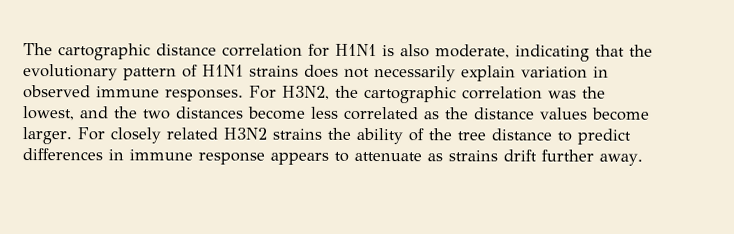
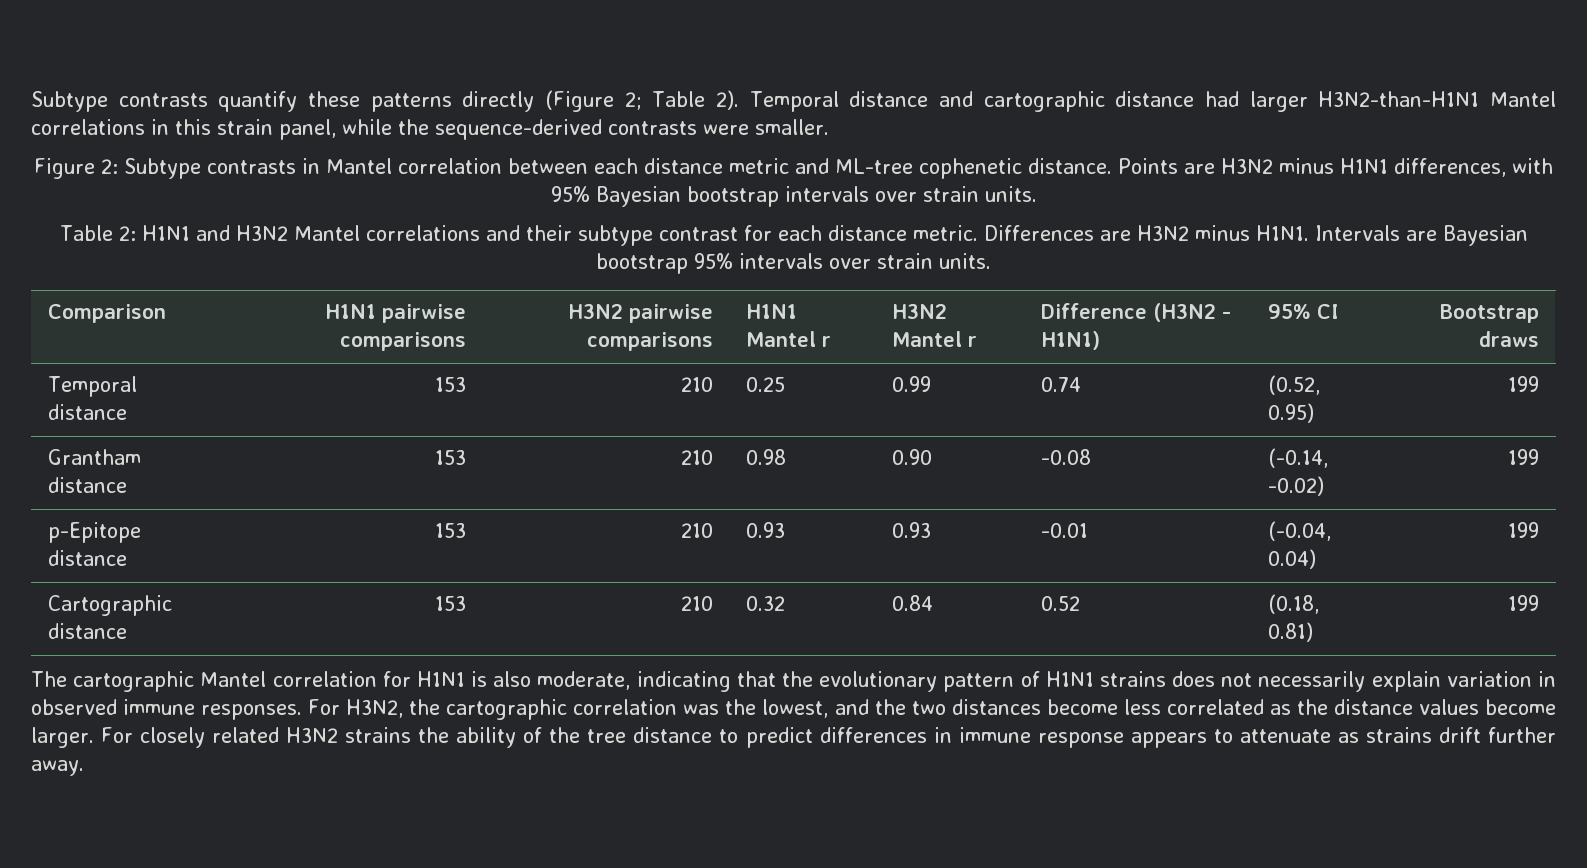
(23, 49) none -> [31,90,1557,112] [31,119,829,140] [34,158,1553,179] [550,186,1037,207] [59,225,1528,246] [596,253,991,274] [48,304,167,323] [324,304,466,323] [339,332,466,351] [567,304,713,323] [586,332,713,351] [746,304,798,319] [746,331,832,347] [892,304,948,319] [892,331,978,347] [1041,303,1232,322] [1041,331,1101,350] [1268,304,1340,319] [1439,304,1539,323] [1478,331,1539,347] [48,376,138,397] [48,404,128,420] [434,377,466,392] [680,377,713,392] [746,377,786,392] [892,376,932,392] [1041,377,1082,392] [1268,375,1321,395] [1268,403,1315,423] [1507,376,1539,392] [48,449,142,465] [48,477,128,493] [434,450,466,465] [680,450,713,465] [746,449,787,465] [892,449,933,465] [1041,449,1092,465] [1268,448,1329,468] [1268,476,1325,496] [1507,449,1539,465] [48,522,142,543] [48,550,128,566] [434,523,466,538] [680,523,713,538] [746,522,786,538] [892,522,932,538] [1041,523,1089,538] [1268,521,1332,541] [1268,549,1317,569] [1507,522,1539,538] [48,595,173,616] [48,623,128,639] [434,596,466,611] [680,596,713,611] [746,596,786,611] [892,595,934,611] [1041,596,1081,611] [1268,594,1320,614] [1268,622,1314,642] [1507,595,1539,611] Subtype contrasts quantify these patterns directly (Figure 2; Table 2). Temporal distance and cartographic distance had larger H3N2-than-H1N1 Mantel correlations in this strain panel, while the sequence-derived contrasts were smaller. // Figure 2: Subtype contrasts in Mantel correlation between each distance metric and ML-tree cophenetic distance. Points are H3N2 minus H1N1 differences, with 95% Bayesian bootstrap intervals over strain units. // Table 2: H1N1 and H3N2 Mantel correlations and their subtype contrast for each distance metric. Differences are H3N2 minus H1N1. Intervals are Bayesian bootstrap 95% intervals over strain units. // Comparison | H1N1 pairwise comparisons | H3N2 pairwise comparisons | H1N1 Mantel r | H3N2 Mantel r | Difference (H3N2 - H1N1) | 95% CI | Bootstrap draws // Temporal distance | 153 | 210 | 0.25 | 0.99 | 0.74 | (0.52, 0.95) | 199 // Grantham distance | 153 | 210 | 0.98 | 0.90 | -0.08 | (-0.14, -0.02) | 199 // p-Epitope distance | 153 | 210 | 0.93 | 0.93 | -0.01 | (-0.04, 0.04) | 199 // Cartographic distance | 153 | 210 | 0.32 | 0.84 | 0.52 | (0.18, 0.81) | 199 //
[156,43,217,56] distance -> [200,671,267,687] Mantel

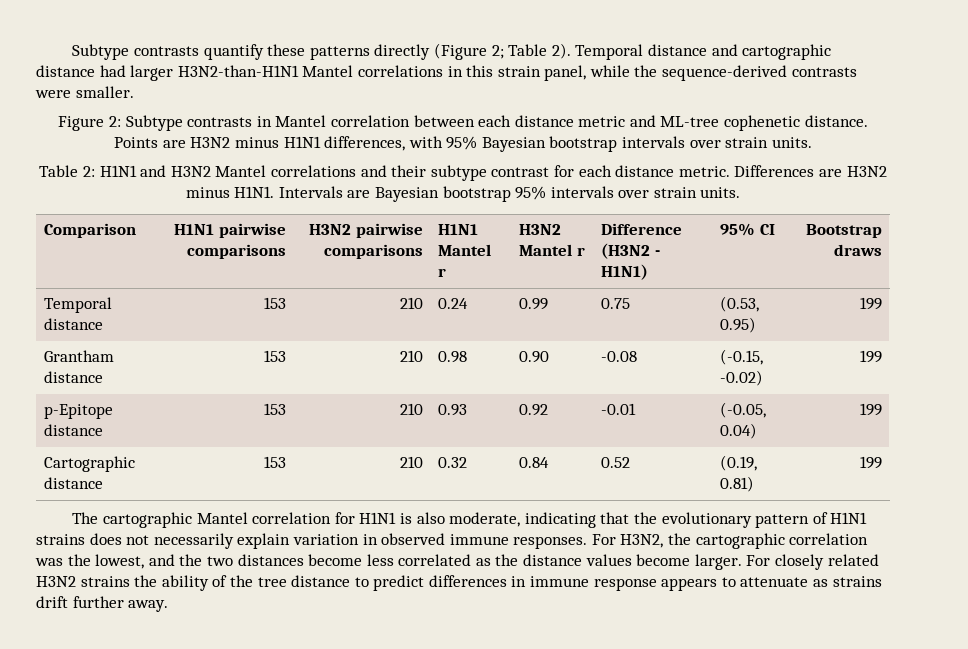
[746,377,786,392] 0.25 -> [438,298,469,309] 0.24
[1041,377,1082,392] [1268,375,1321,395] 0.74 | (0.52, -> [601,298,631,309] [720,296,760,312] 0.75 | (0.53,
[1268,448,1329,468] (-0.14, -> [720,349,764,365] (-0.15,
[892,522,932,538] 0.93 -> [519,404,549,416] 0.92
[1268,521,1332,541] (-0.04, -> [720,402,767,418] (-0.05,
[1268,594,1320,614] (0.18, -> [720,455,758,471] (0.19,

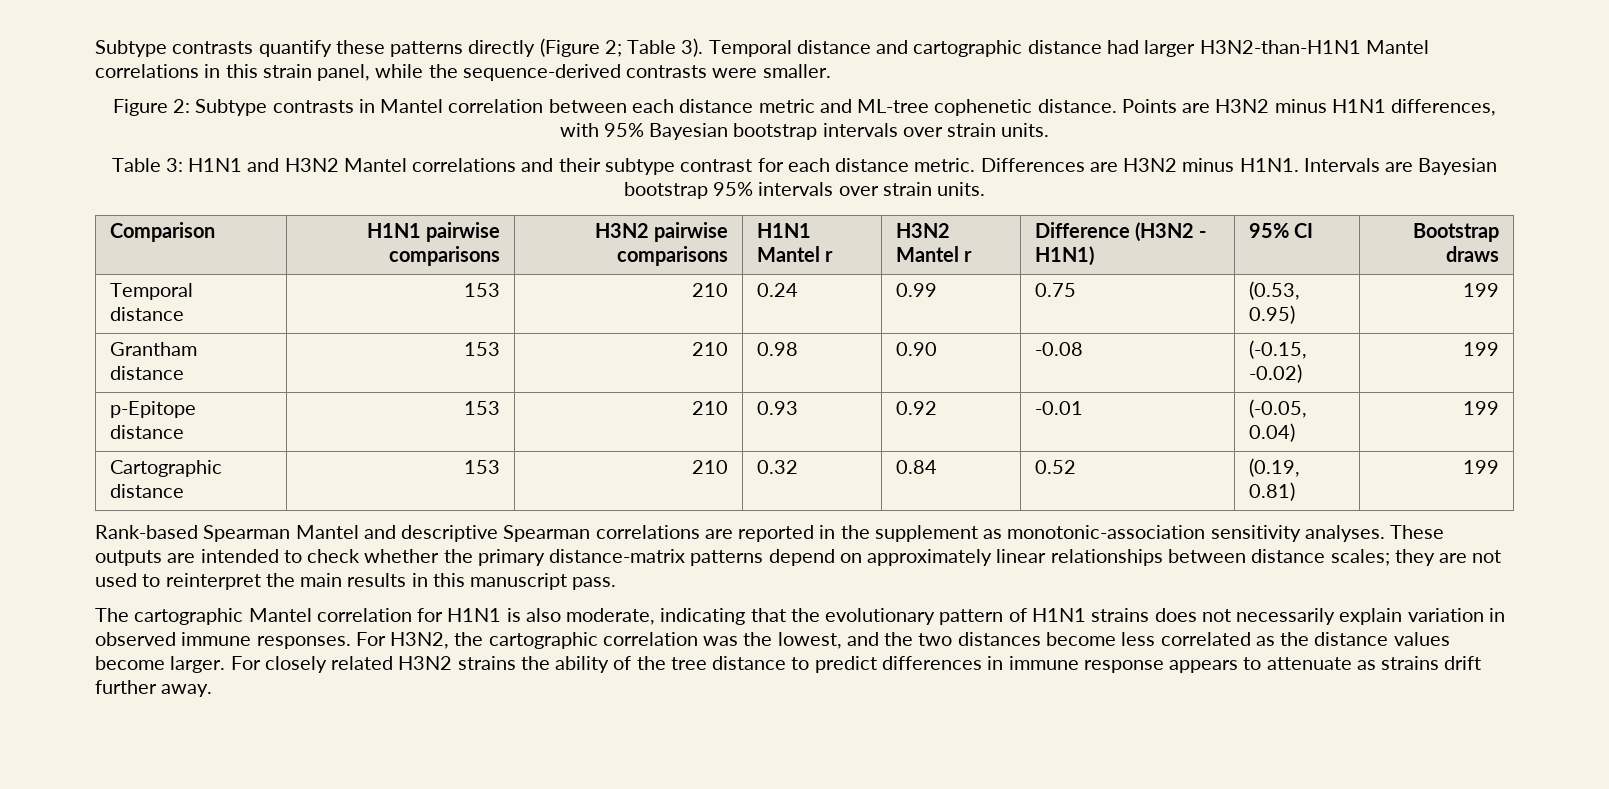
[551,43,571,59] 2). -> [681,38,704,57] 3).
[83,166,96,177] 2: -> [165,158,183,172] 3:
(882, 462) none -> [95,525,1445,542] [95,549,1502,566] [95,573,617,590] // Rank-based Spearman Mantel and descriptive Spearman correlations are reported in the supplement as monotonic-association sensitivity analyses. These outputs are intended to check whether the primary distance-matrix patterns depend on approximately linear relationships between distance scales; they are not used to reinterpret the main results in this manuscript pass.

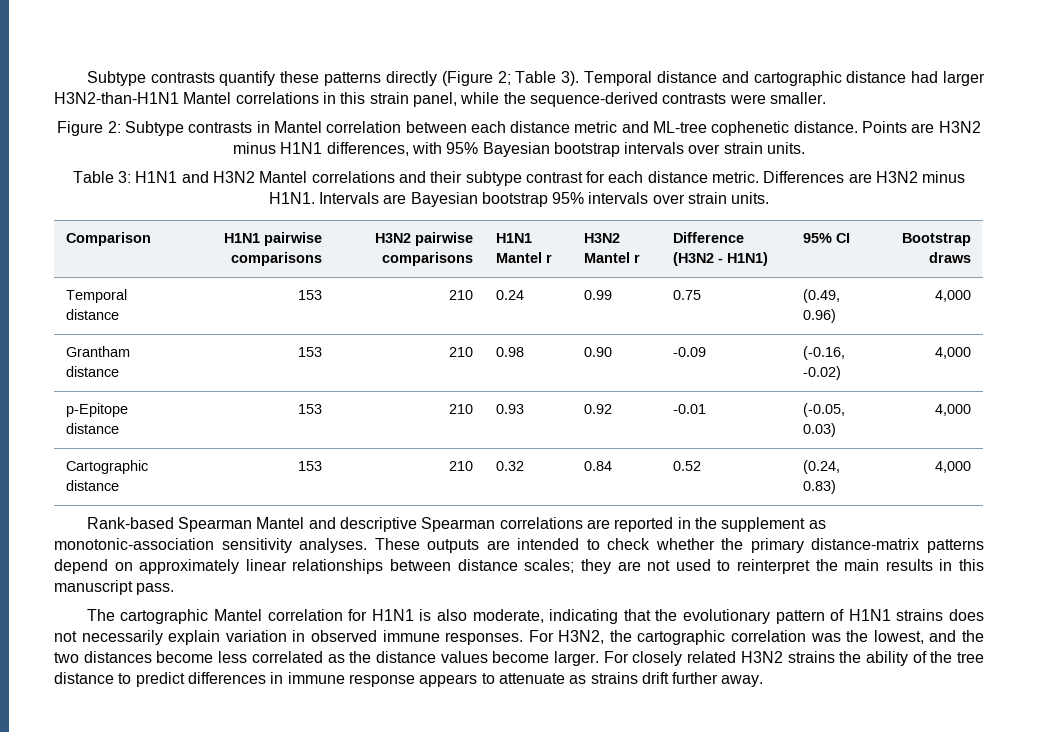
[1248,281,1300,300] [1248,305,1295,324] [1463,283,1500,297] (0.53, 0.95) | 199 -> [802,289,840,303] [802,309,836,323] [935,290,972,302] (0.49, 0.96) | 4,000
[1034,342,1083,356] [1248,340,1307,359] -0.08 | (-0.15, -> [672,347,706,357] [802,346,845,360] -0.09 | (-0.16,
[1463,342,1500,356] 199 -> [935,347,972,359] 4,000
[1248,423,1295,442] [1463,401,1500,415] 0.04) | 199 -> [802,423,836,437] [935,404,972,416] 0.03) | 4,000
[1248,458,1300,477] [1248,482,1295,501] [1463,460,1500,474] (0.19, 0.81) | 199 -> [802,460,840,474] [802,480,836,494] [935,461,972,473] (0.24, 0.83) | 4,000

